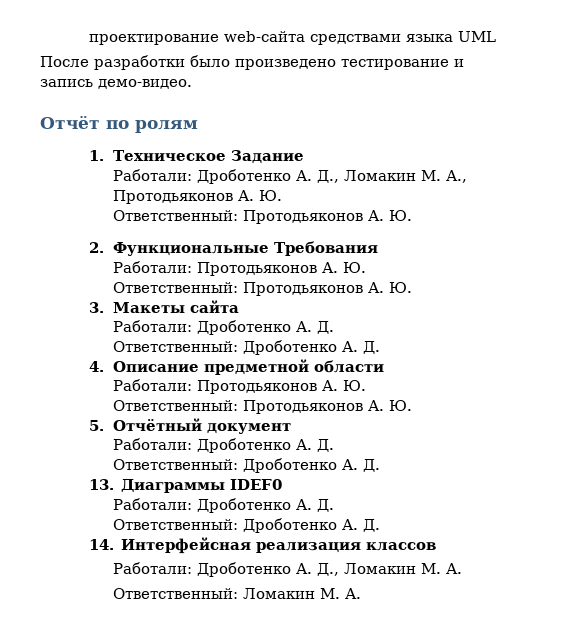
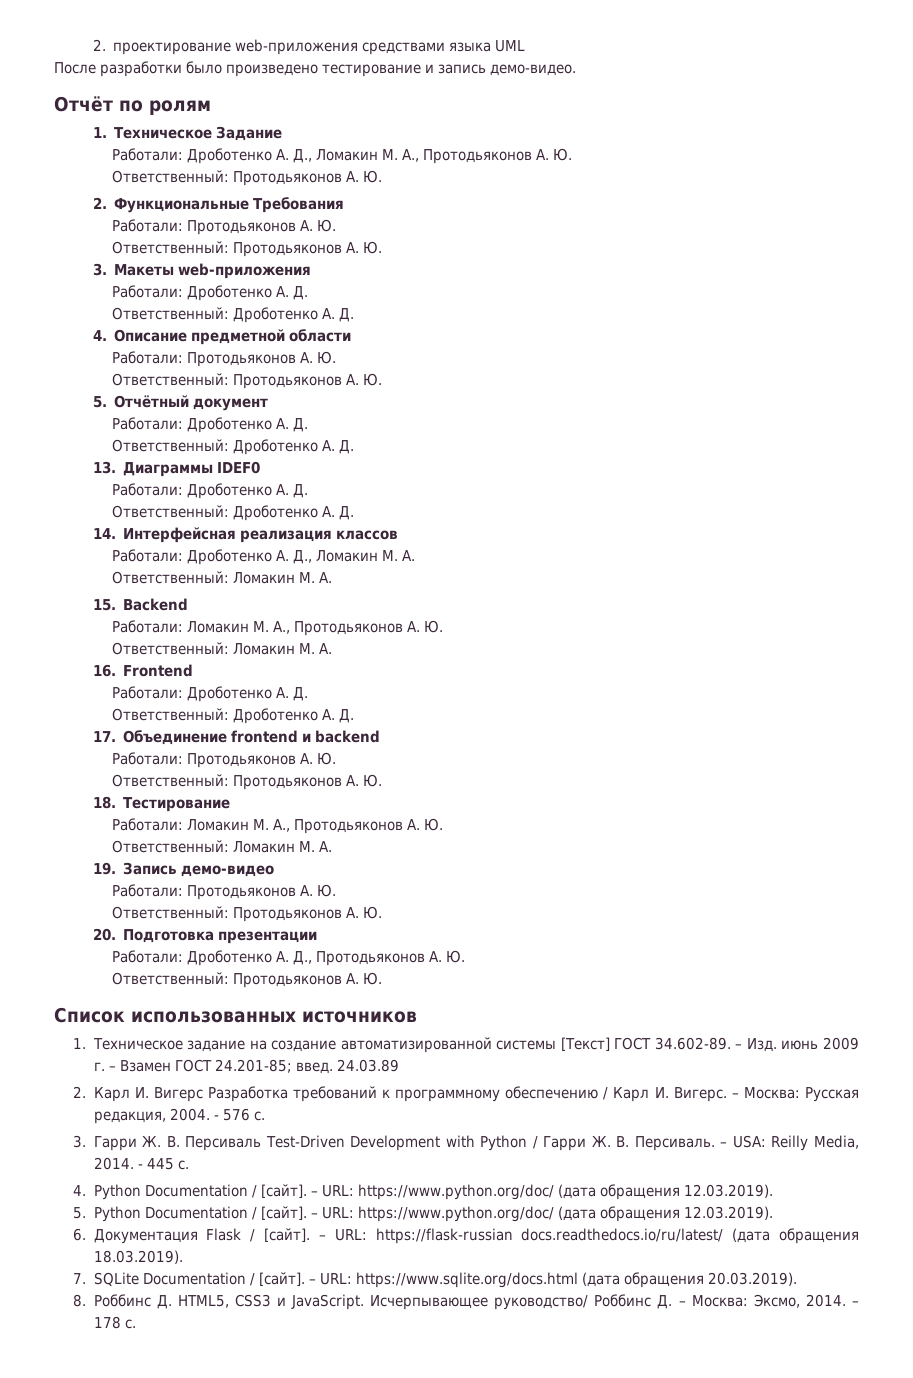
[88,31,305,45] проектирование web-сайта -> [92,39,358,55] 2. проектирование web-приложения
[190,300,240,313] сайта -> [177,263,311,279] web-приложения
(362, 593) none -> [92,598,188,611] [111,620,443,636] [111,642,332,655] [92,664,193,677] [111,686,308,702] [111,708,354,724] [92,730,380,745] [111,752,336,768] [111,774,382,790] [92,796,230,812] [111,818,443,834] [111,840,332,853] [92,862,274,877] [111,884,336,900] [111,906,382,922] [92,928,317,944] [111,950,465,966] [111,972,382,988] [54,1007,417,1023] [73,1037,860,1053] [93,1059,399,1074] [73,1086,859,1102] [93,1108,265,1124] [73,1135,860,1151] [93,1157,189,1170] [73,1184,773,1200] [73,1206,773,1222] [73,1228,860,1244] [93,1250,183,1264] [73,1272,797,1288] [73,1294,859,1310] [93,1316,136,1329] // 15. Backend // Работали: Ломакин М. А., Протодьяконов А. Ю. // Ответственный: Ломакин М. А. // 16. Frontend // Работали: Дроботенко А. Д. // Ответственный: Дроботенко А. Д. // 17. Объединение frontend и backend // Работали: Протодьяконов А. Ю. // Ответственный: Протодьяконов А. Ю. // 18. Тестирование // Работали: Ломакин М. А., Протодьяконов А. Ю. // Ответственный: Ломакин М. А. // 19. Запись демо-видео // Работали: Протодьяконов А. Ю. // Ответственный: Протодьяконов А. Ю. // 20. Подготовка презентации // Работали: Дроботенко А. Д., Протодьяконов А. Ю. // Ответственный: Протодьяконов А. Ю. // Список использованных источников // 1. Техническое задание на создание автоматизированной системы [Текст] ГОСТ 34.602-89. – Изд. июнь 2009 г. – Взамен ГОСТ 24.201-85; введ. 24.03.89 // 2. Карл И. Вигерс Разработка требований к программному обеспечению / Карл И. Вигерс. – Москва: Русская редакция, 2004. - 576 с. // 3. Гарри Ж. В. Персиваль Test-Driven Development with Python / Гарри Ж. В. Персиваль. – USA: Reilly Media, 2014. - 445 с. // 4. Python Documentation / [сайт]. – URL: https://www.python.org/doc/ (дата обращения 12.03.2019). // 5. Python Documentation / [сайт]. – URL: https://www.python.org/doc/ (дата обращения 12.03.2019). // 6. Документация Flask / [сайт]. – URL: https://flask-russian docs.readthedocs.io/ru/latest/ (дата обращения 18.03.2019). // 7. SQLite Documentation / [сайт]. – URL: https://www.sqlite.org/docs.html (дата обращения 20.03.2019). // 8. Роббинс Д. HTML5, CSS3 и JavaScript. Исчерпывающее руководство/ Роббинс Д. – Москва: Эксмо, 2014. – 178 с.

